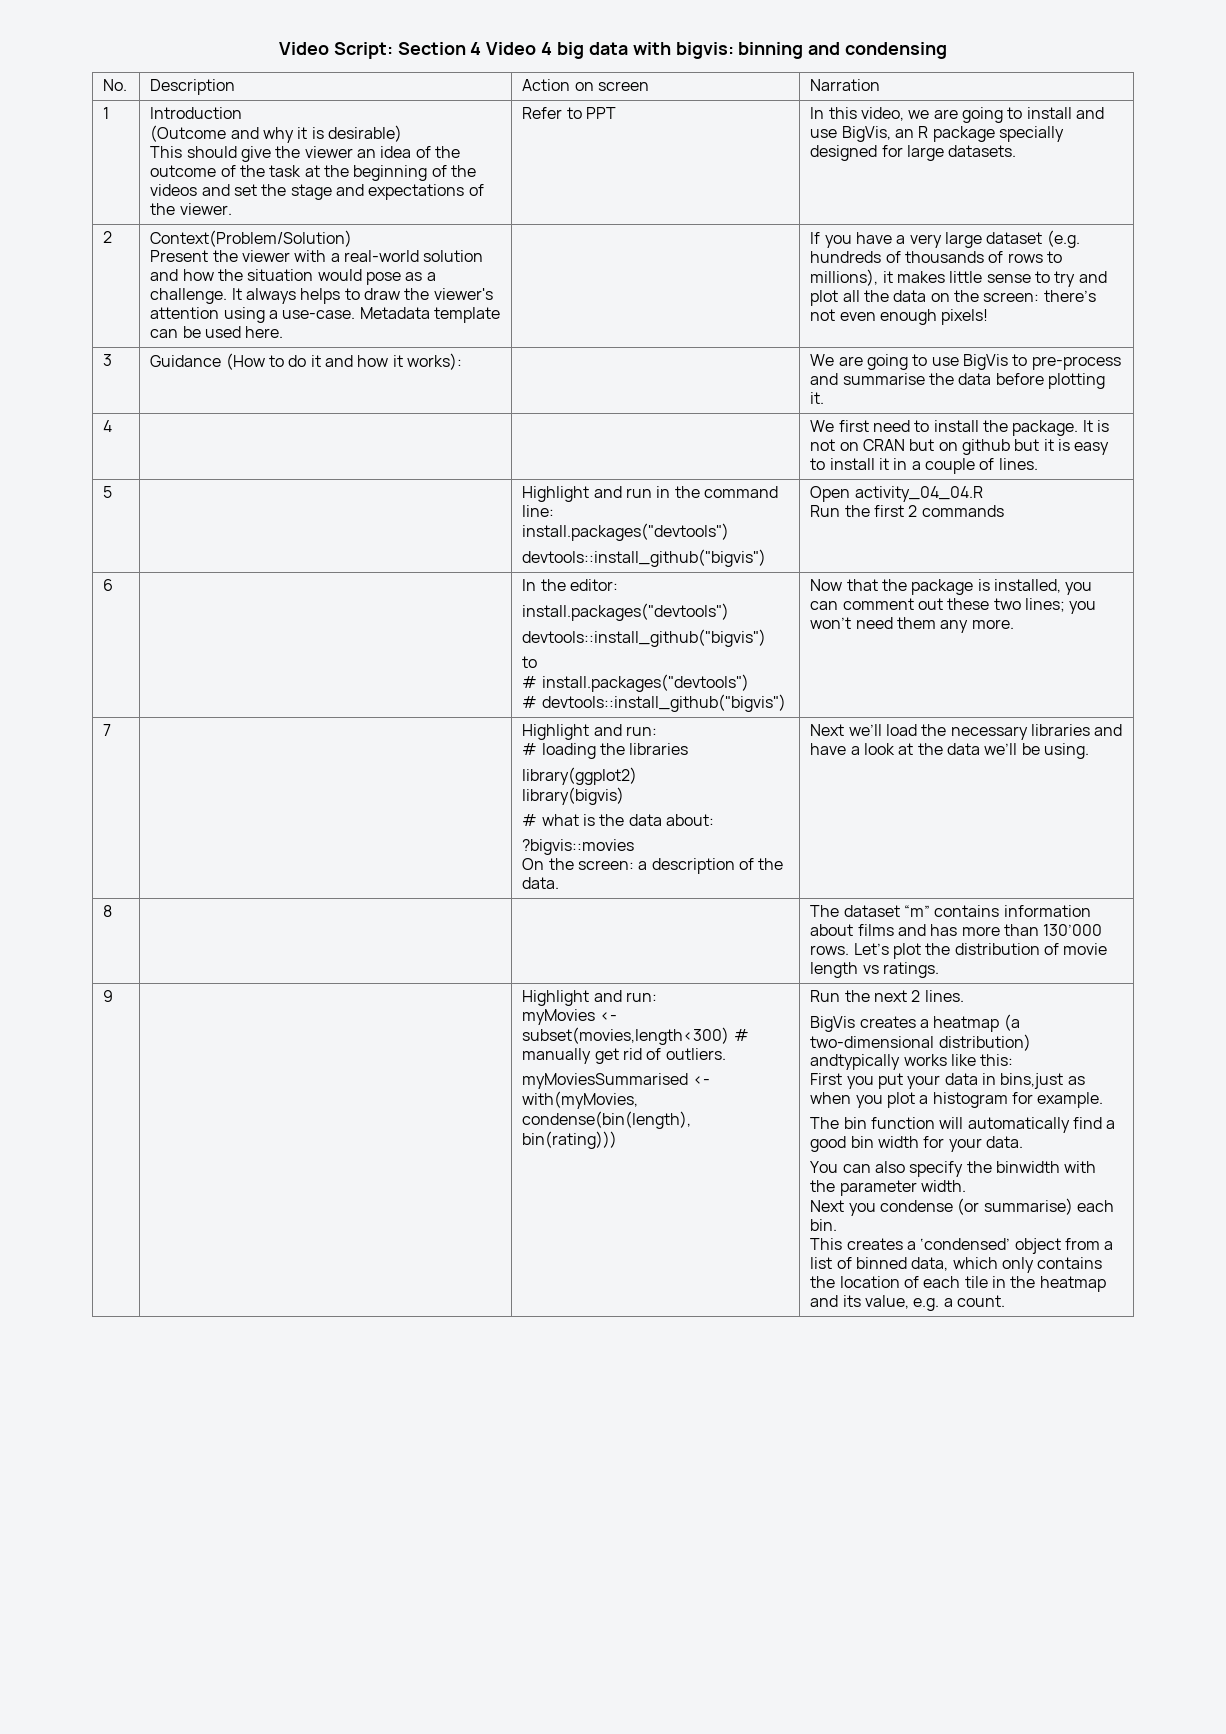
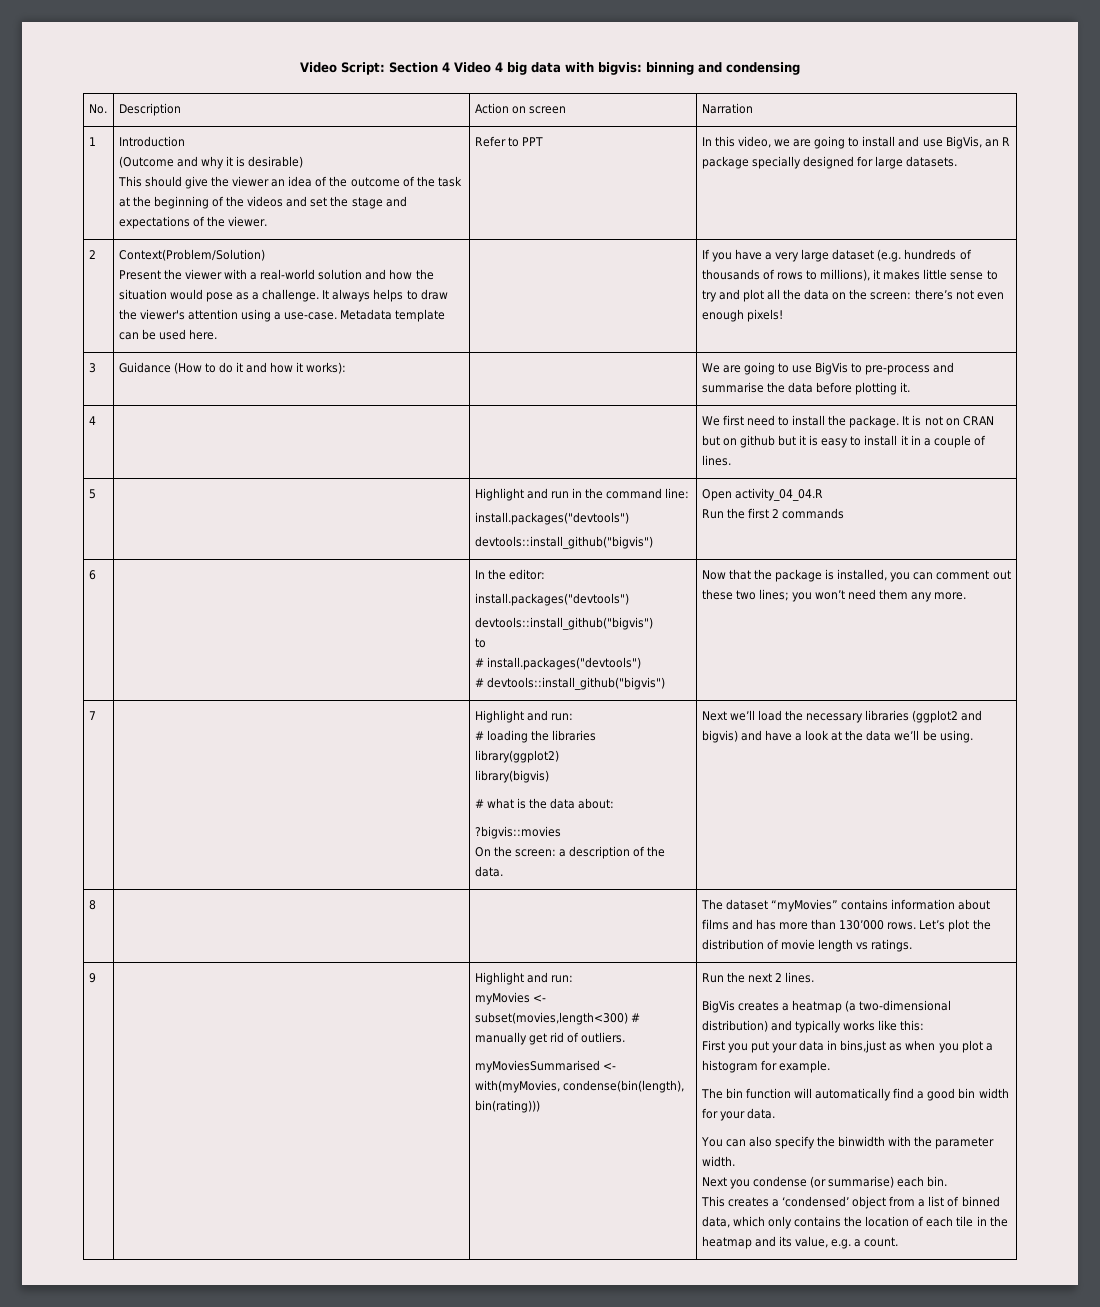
(1091, 730) none -> [912,710,983,723] [701,730,738,743] (ggplot2 and bigvis)
[904,905,931,917] “m” -> [770,899,838,912] “myMovies”
[810,1054,901,1070] andtypically -> [770,1020,841,1033] and typically

